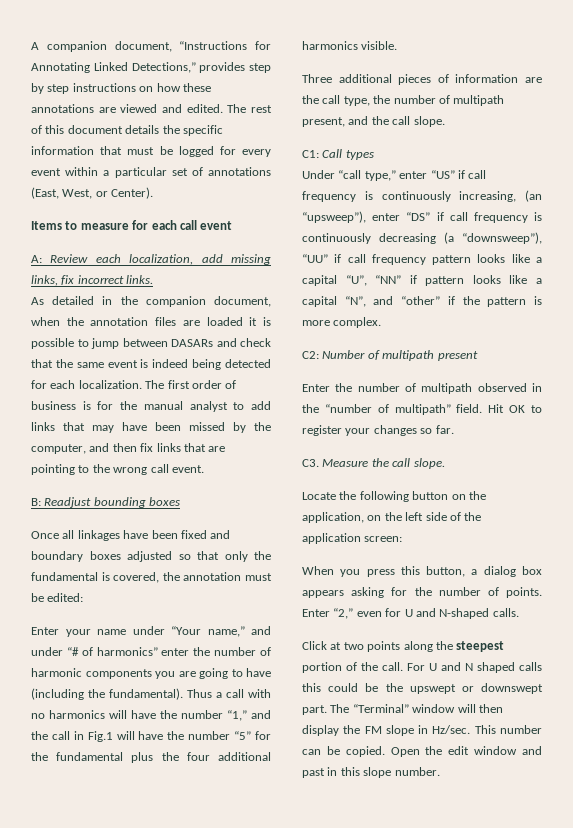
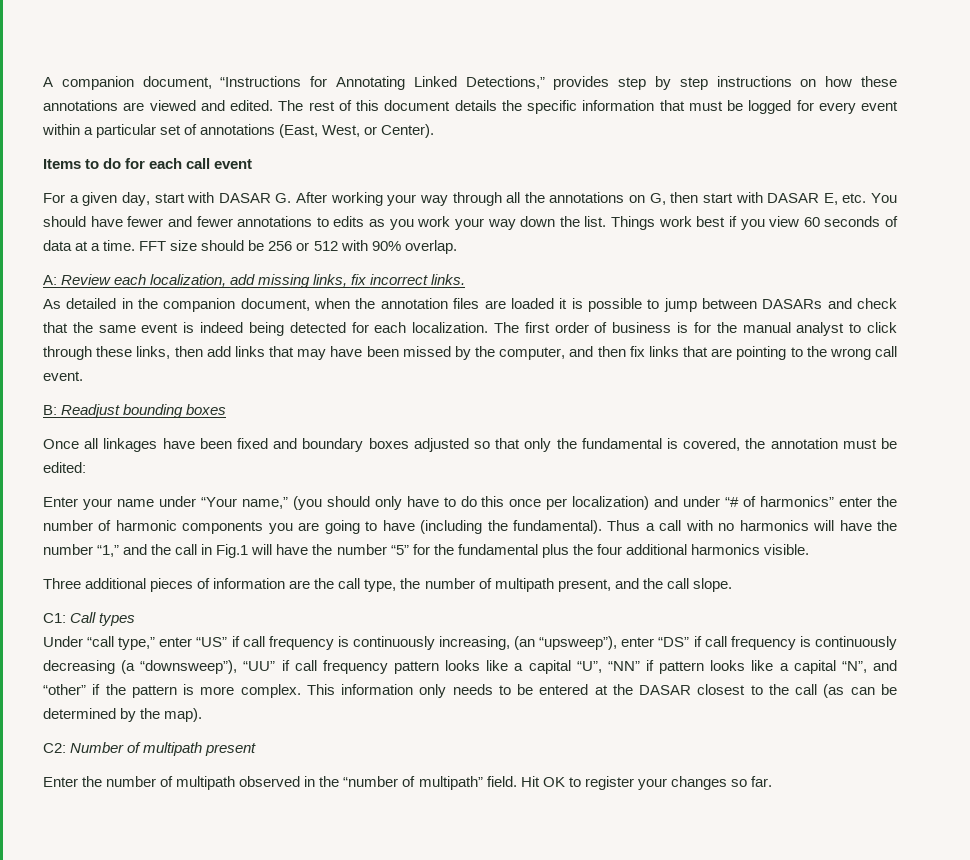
[80,223,129,230] measure -> [103,158,122,169] do
(233, 225) none -> [43,192,897,206] [43,216,898,230] [43,240,457,254] // For a given day, start with DASAR G. After working your way through all the annotations on G, then start with DASAR E, etc. You should have fewer and fewer annotations to edits as you work your way down the list. Things work best if you view 60 seconds of data at a time. FFT size should be 256 or 512 with 90% overlap.
(245, 406) none -> [867,322,898,333] [43,346,203,360] click through these links, then
(245, 631) none -> [292,496,650,510] (you should only have to do this once per localization)
(382, 322) none -> [306,684,897,698] [43,708,203,722] This information only needs to be entered at the DASAR closest to the call (as can be determined by the map).
[302,458,445,469] [302,491,486,502] [302,512,482,523] [302,533,403,544] [302,566,542,577] [302,587,542,598] [302,608,519,619] [302,641,505,652] [302,662,542,673] [302,683,543,694] [302,704,503,715] [302,725,542,736] [302,746,542,757] [302,767,440,778] // C3. Measure the call slope. // Locate the following button on the application, on the left side of the application screen: // When you press this button, a dialog box appears asking for the number of points. Enter “2,” even for U and N-shaped calls. // Click at two points along the steepest portion of the call. For U and N shaped calls this could be the upswept or downswept part. The “Terminal” window will then display the FM slope in Hz/sec. This number can be copied. Open the edit window and past in this slope number. -> (772, 781) none

